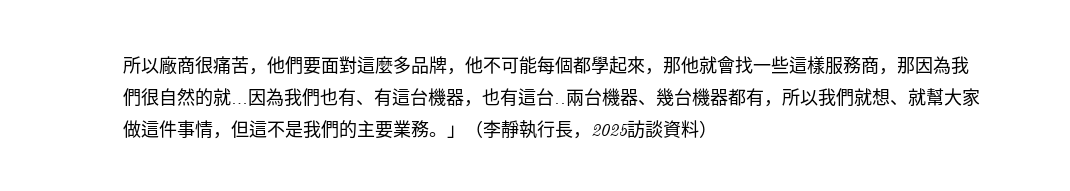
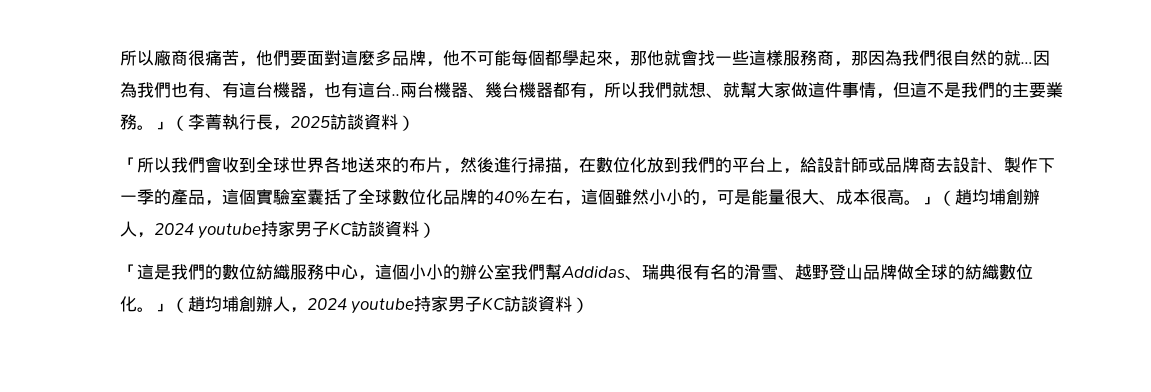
[501,120,520,139] 靜 -> [204,114,222,130] 菁
(718, 129) none -> [119,156,1055,174] [119,188,1040,206] [119,221,437,239] [119,263,1033,281] [119,296,590,314] // 「所以我們會收到全球世界各地送來的布片，然後進行掃描，在數位化放到我們的平台上，給設計師或品牌商去設計、製作下一季的產品，這個實驗室囊括了全球數位化品牌的40%左右，這個雖然小小的，可是能量很大、成本很高。」（趙均埔創辦人，2024 youtube持家男子KC訪談資料） // 「這是我們的數位紡織服務中心，這個小小的辦公室我們幫Addidas、瑞典很有名的滑雪、越野登山品牌做全球的紡織數位化。」（趙均埔創辦人，2024 youtube持家男子KC訪談資料）

